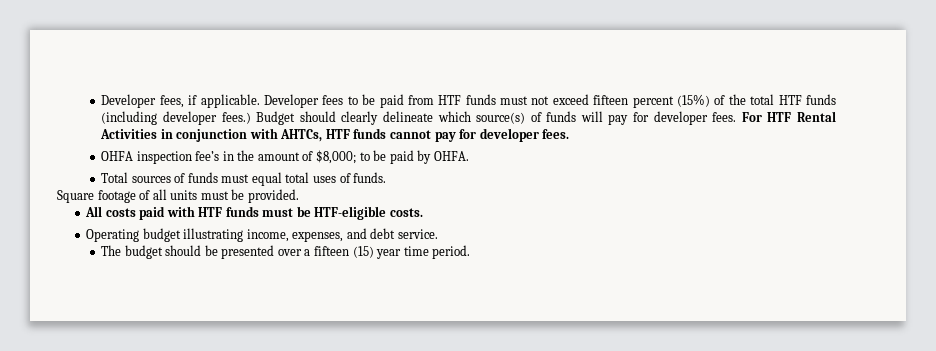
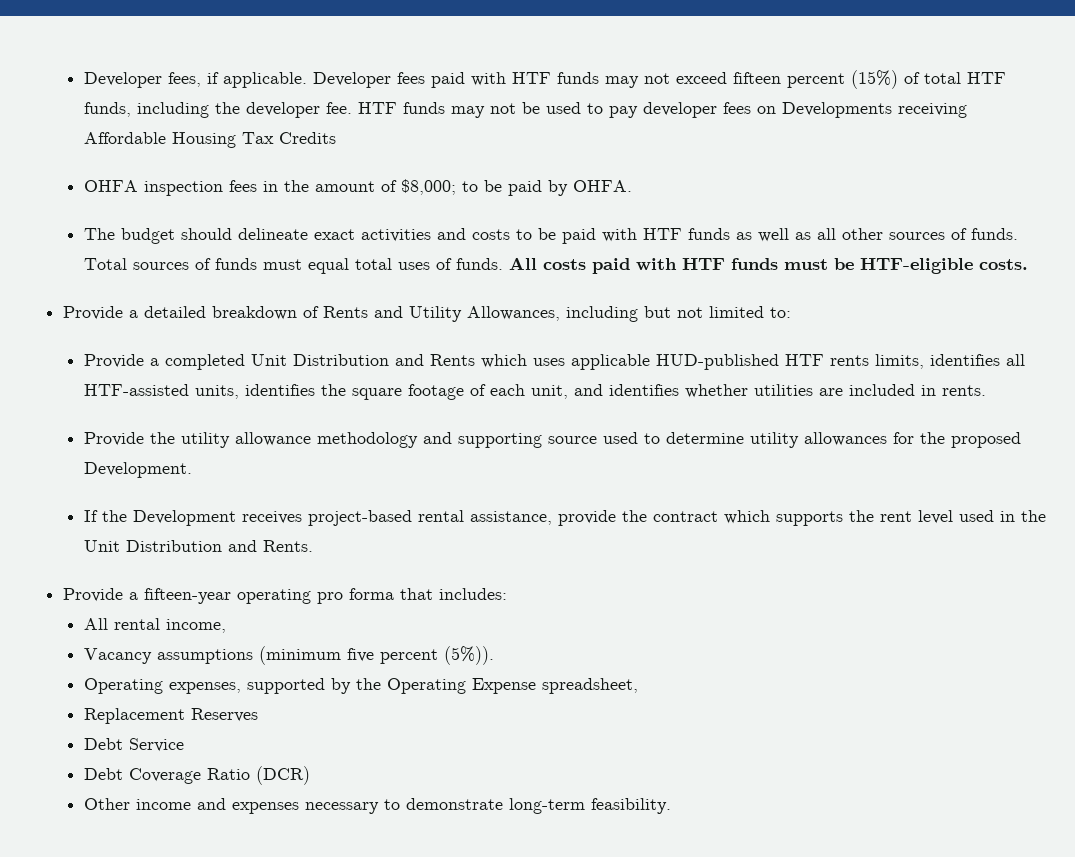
[347,94,529,108] to be paid from HTF funds must -> [431,72,640,88] paid with HTF funds may
[728,94,746,105] the -> (921, 78) none
[806,94,837,105] [101,111,836,125] [100,128,570,142] funds (including developer fees.) Budget should clearly delineate which source(s) of funds will pay for developer fees. For HTF Rental Activities in conjunction with AHTCs, HTF funds cannot pay for developer fees. -> [84,102,968,118] [84,132,337,148] funds, including the developer fee. HTF funds may not be used to pay developer fees on Developments receiving Affordable Housing Tax Credits
[195,151,220,161] fee’s -> [229,180,258,192] fees
(469, 156) none -> [84,228,1019,244] The budget should delineate exact activities and costs to be paid with HTF funds as well as all other sources of funds.
[57,189,299,203] // Square footage of all units must be provided. // -> (504, 264) none
[86,228,438,242] [101,245,471,259] Operating budget illustrating income, expenses, and debt service. // The budget should be presented over a fifteen (15) year time period. -> [62,306,791,322] [84,354,1026,370] [84,384,987,400] [84,432,1022,448] [84,462,193,478] [84,510,1047,526] [84,540,314,552] [62,588,507,604] [84,618,227,633] [84,646,495,665] [84,678,639,694] [84,708,259,724] [84,738,185,752] [84,766,311,785] [84,798,672,814] Provide a detailed breakdown of Rents and Utility Allowances, including but not limited to: // Provide a completed Unit Distribution and Rents which uses applicable HUD-published HTF rents limits, identifies all HTF-assisted units, identifies the square footage of each unit, and identifies whether utilities are included in rents. // Provide the utility allowance methodology and supporting source used to determine utility allowances for the proposed Development. // If the Development receives project-based rental assistance, provide the contract which supports the rent level used in the Unit Distribution and Rents. // Provide a fifteen-year operating pro forma that includes: // All rental income, // Vacancy assumptions (minimum five percent (5%)). // Operating expenses, supported by the Operating Expense spreadsheet, // Replacement Reserves // Debt Service // Debt Coverage Ratio (DCR) // Other income and expenses necessary to demonstrate long-term feasibility.

